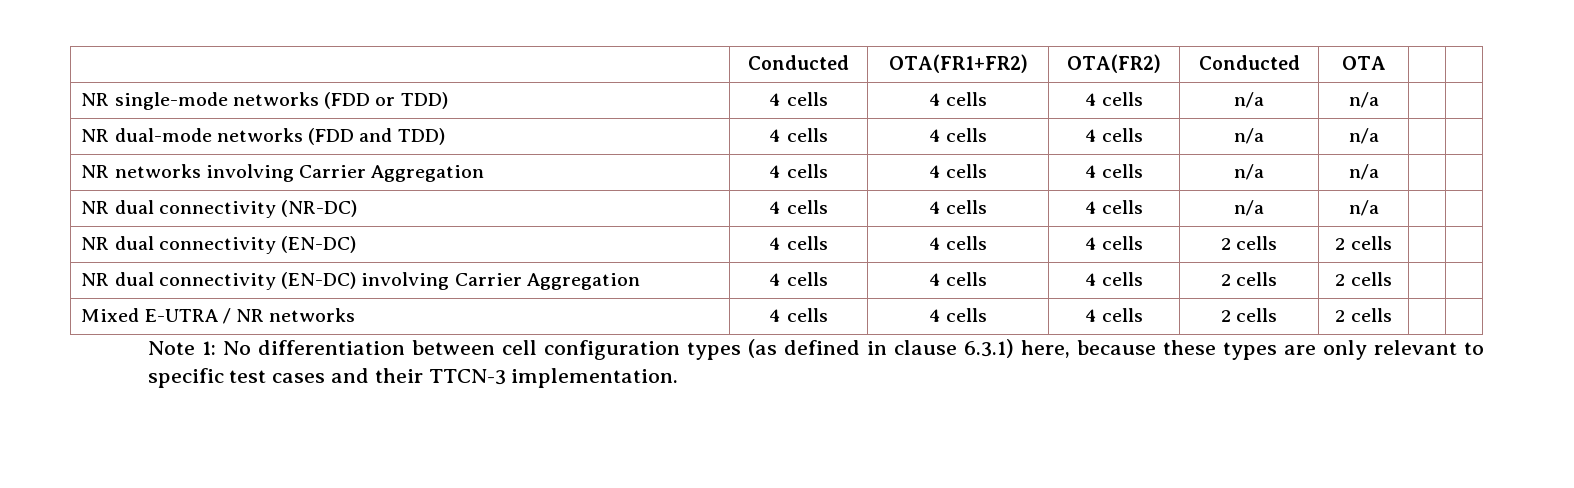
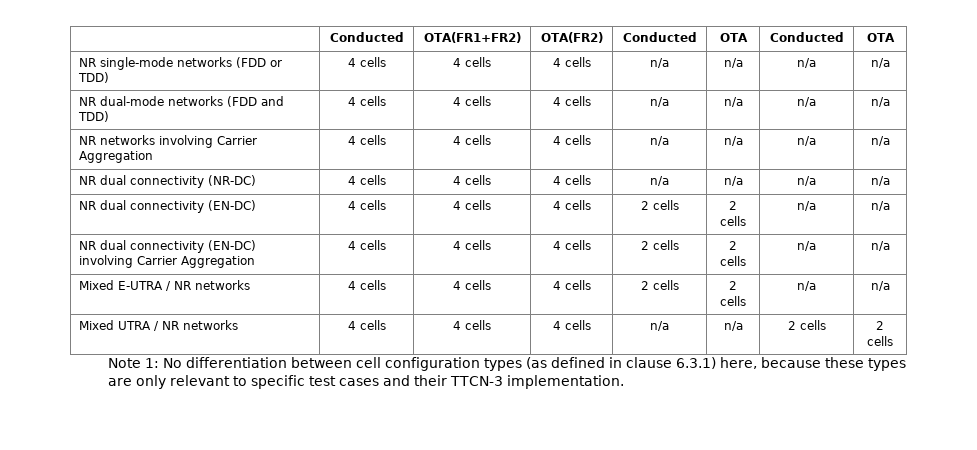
(1386, 63) | -> [769,32,844,42] [866,33,895,42] Conducted | OTA
(1379, 100) | -> [797,58,816,68] [870,58,890,68] n/a | n/a
(1379, 136) | -> [797,97,816,107] [870,97,890,107] n/a | n/a
(1379, 172) | -> [797,136,816,146] [870,136,890,146] n/a | n/a
(1379, 208) | -> [797,176,816,186] [870,176,890,186] n/a | n/a
(1392, 243) | -> [797,201,816,211] [870,201,890,211] n/a | n/a
(1392, 279) | -> [797,241,816,251] [870,241,890,251] n/a | n/a
(1392, 315) | -> [797,281,816,291] [870,281,890,291] [79,320,239,331] [347,320,386,330] [453,320,491,330] [552,320,591,330] [650,321,669,331] [723,321,743,331] [787,320,826,330] [876,321,884,330] [867,336,893,346] n/a | n/a // Mixed UTRA / NR networks | 4 cells | 4 cells | 4 cells | n/a | n/a | 2 cells | 2 cells

